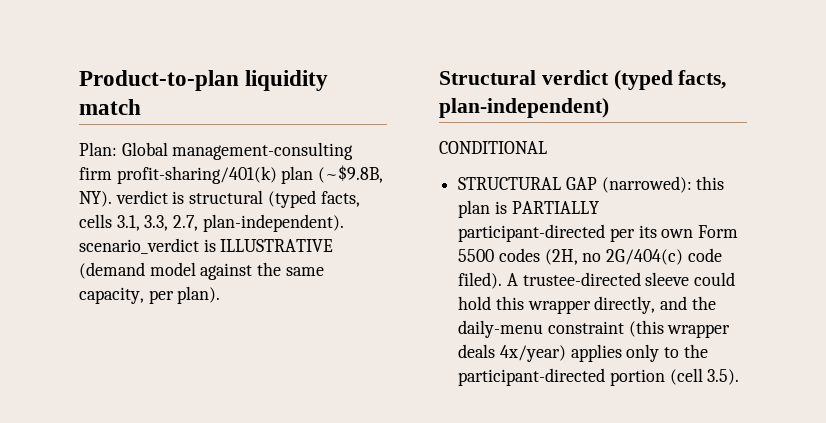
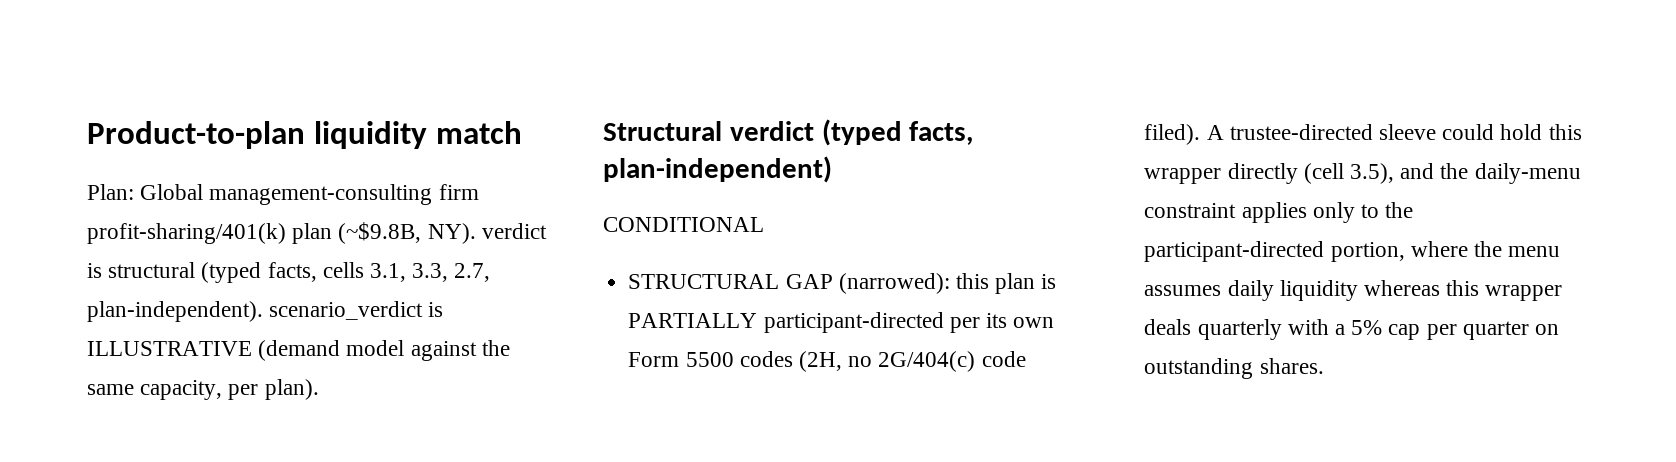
[594,296,656,314] directly, -> [1227,163,1394,184] directly (cell 3.5),
[628,320,731,338] [458,344,566,362] (this wrapper deals 4x/year) -> (1237, 210) none
[609,368,740,386] portion (cell 3.5). -> [1330,241,1561,262] [1144,280,1563,301] [1144,319,1559,340] [1144,358,1324,379] portion, where the menu assumes daily liquidity whereas this wrapper deals quarterly with a 5% cap per quarter on outstanding shares.

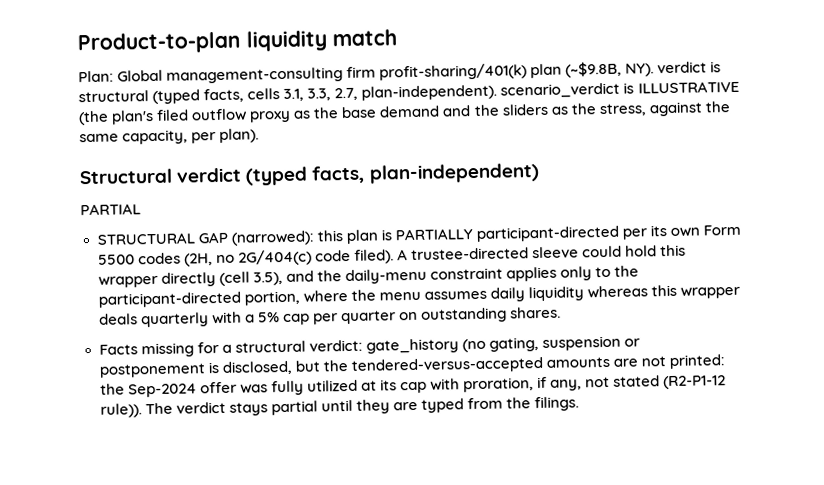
[258,340,405,361] (demand model -> [78,103,647,126] (the plan's filed outflow proxy as the base demand and the sliders as the stress,
[603,217,764,232] CONDITIONAL -> [80,203,141,216] PARTIAL
(1324, 366) none -> [98,335,640,358] [98,354,725,378] [99,375,727,398] [99,396,580,418] // Facts missing for a structural verdict: gate_history (no gating, suspension or postponement is disclosed, but the tendered-versus-accepted amounts are not printed: the Sep-2024 offer was fully utilized at its cap with proration, if any, not stated (R2-P1-12 rule)). The verdict stays partial until they are typed from the filings.

